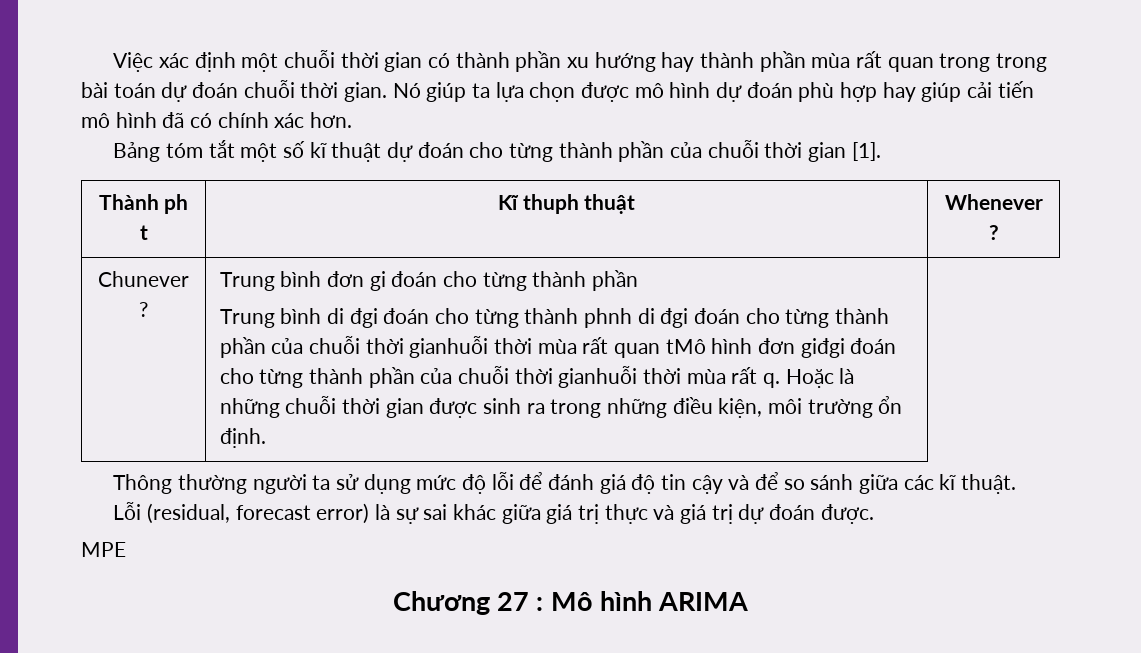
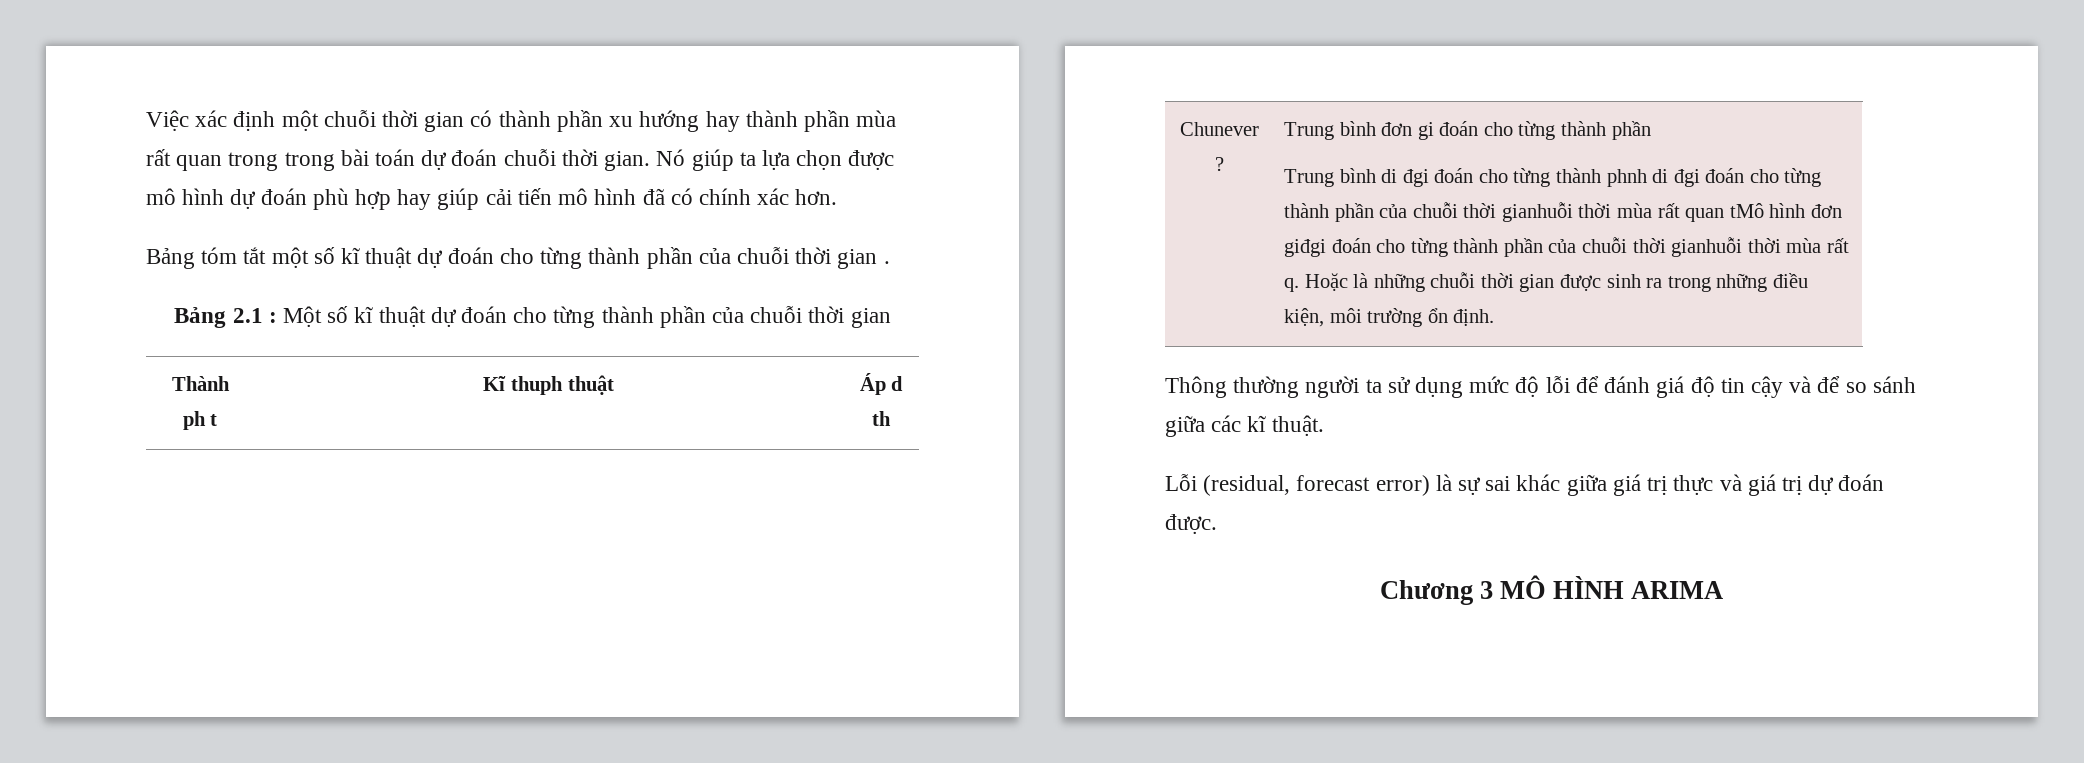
[851,142,881,161] [1]. -> [883,261,890,264] [174,306,891,328] . // Bảng 2.1 : Một số kĩ thuật dự đoán cho từng thành phần của chuỗi thời gian
[944,194,1043,210] [988,225,999,240] Whenever ? -> [859,373,904,395] [872,411,891,426] Áp d th
[81,542,126,557] // MPE -> (1217, 524) none
[497,591,652,611] 27 : Mô hình -> [1479,575,1625,599] 3 MÔ HÌNH

